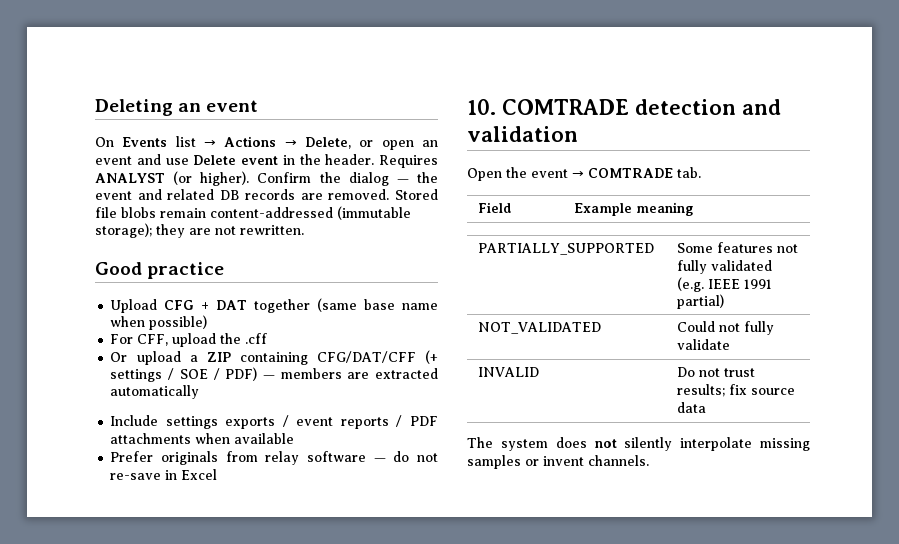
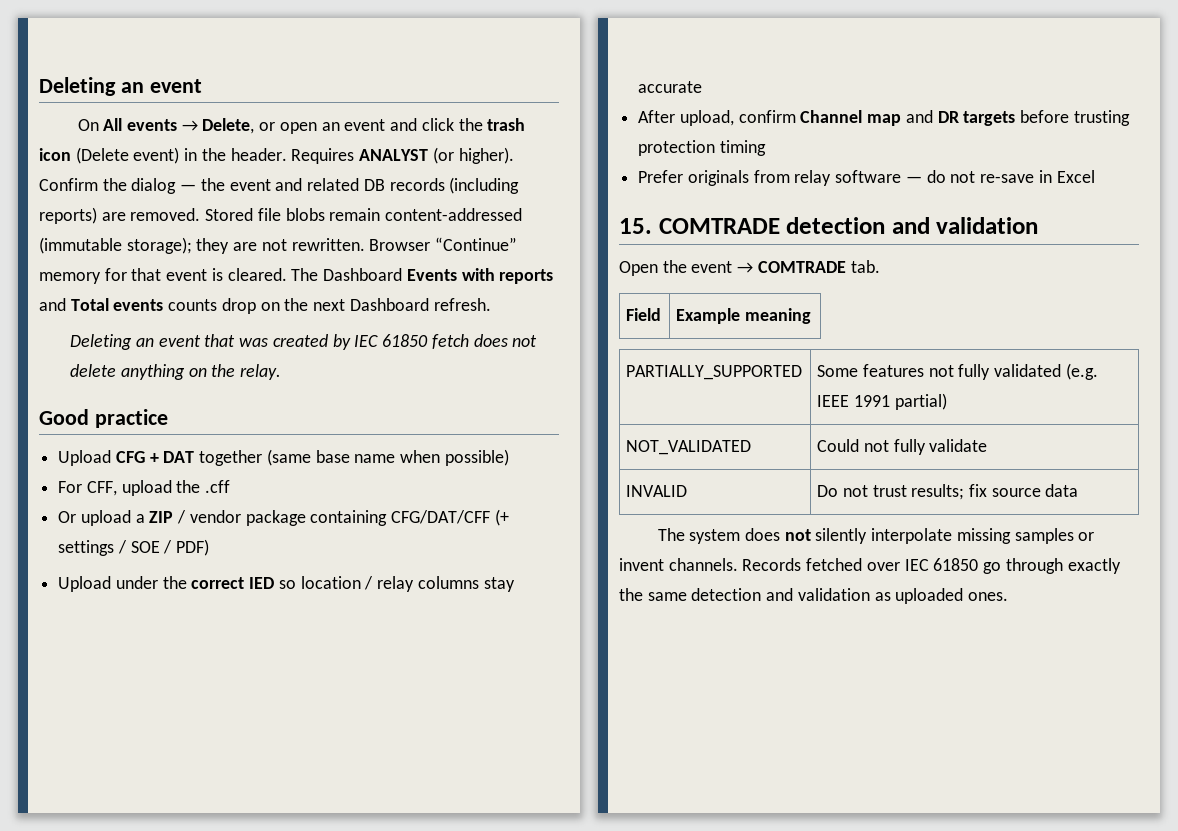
[122,136,277,147] Events list → Actions -> [103,118,177,131] All events
[165,155,278,165] use Delete event -> [421,118,526,131] [39,147,180,164] click the trash icon (Delete event)
(295, 194) none -> [449,177,520,194] [39,207,97,224] (including reports)
(304, 230) none -> [369,237,518,251] [39,268,554,284] [39,298,491,314] [70,334,538,350] [70,364,282,380] Browser “Continue” memory for that event is cleared. The Dashboard Events with reports and Total events counts drop on the next Dashboard refresh. // Deleting an event that was created by IEC 61850 fetch does not delete anything on the relay.
(231, 357) none -> [177,510,306,526] / vendor package
[262,368,438,379] [110,385,200,399] [110,415,438,429] [110,433,295,444] — members are extracted automatically // Include settings exports / event reports / PDF attachments when available -> [58,576,515,592] [638,81,703,93] [638,110,1130,126] [638,140,766,156] // Upload under the correct IED so location / relay columns stay accurate // After upload, confirm Channel map and DR targets before trusting protection timing
[467,99,496,115] 10. -> [619,218,652,234] 15.
(649, 460) none -> [742,558,1121,574] [619,588,1009,604] Records fetched over IEC 61850 go through exactly the same detection and validation as uploaded ones.

